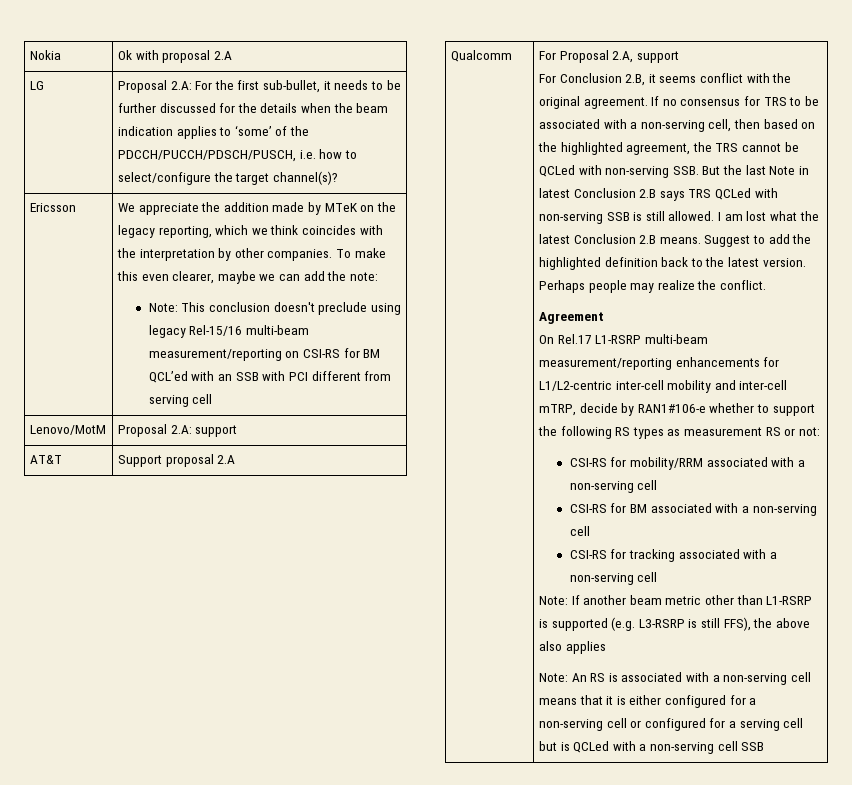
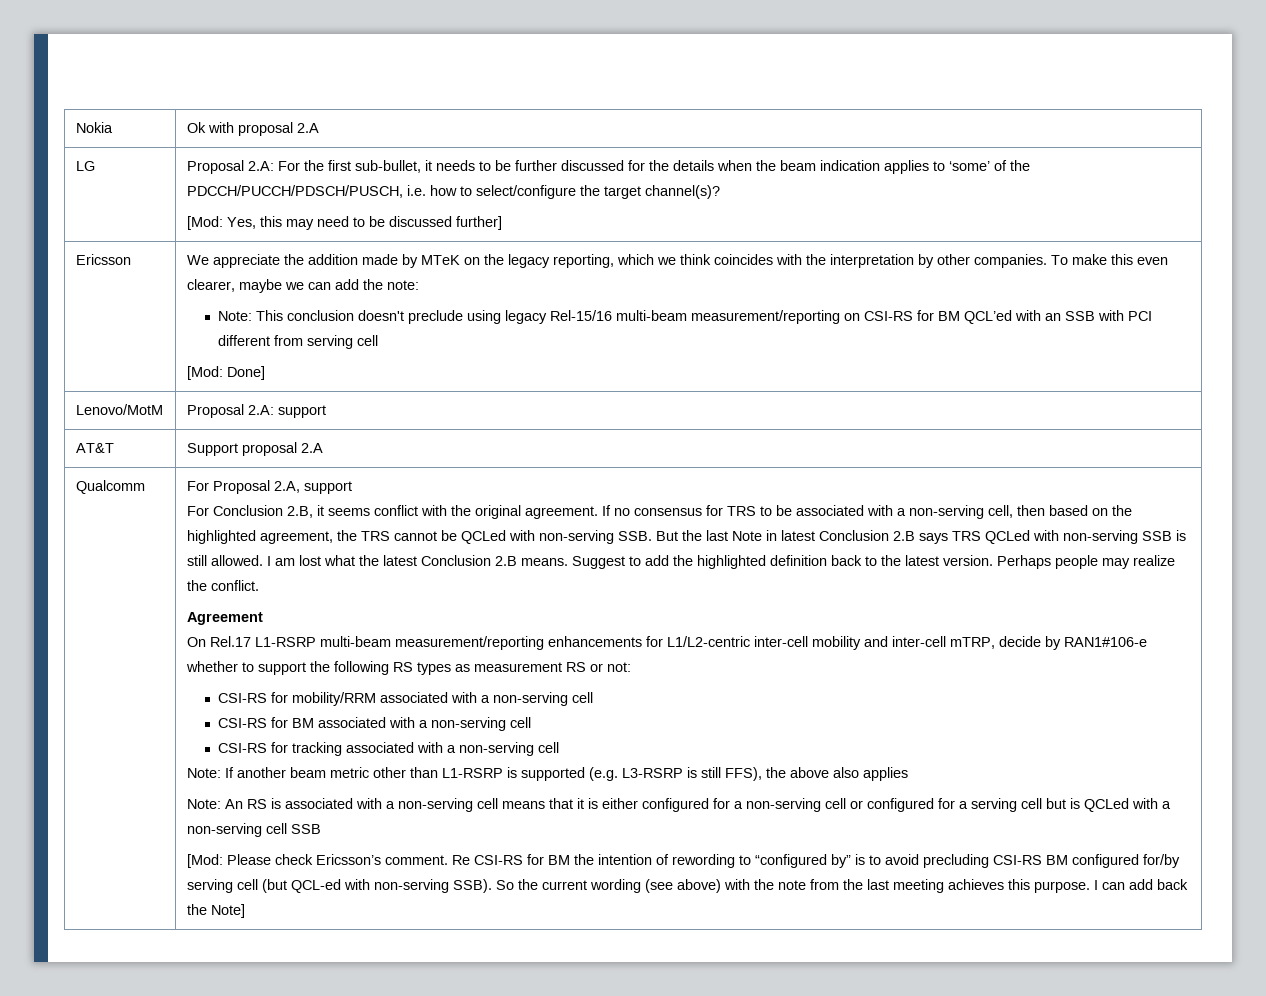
(338, 178) none -> [186,216,502,230] // [Mod: Yes, this may need to be discussed further]
(213, 399) none -> [186,366,265,380] // [Mod: Done]
(765, 746) none -> [186,854,1180,868] [186,879,1188,893] [186,904,245,918] // [Mod: Please check Ericsson’s comment. Re CSI-RS for BM the intention of rewording to “configured by” is to avoid precluding CSI-RS BM configured for/by serving cell (but QCL-ed with non-serving SSB). So the current wording (see above) with the note from the last meeting achieves this purpose. I can add back the Note]

